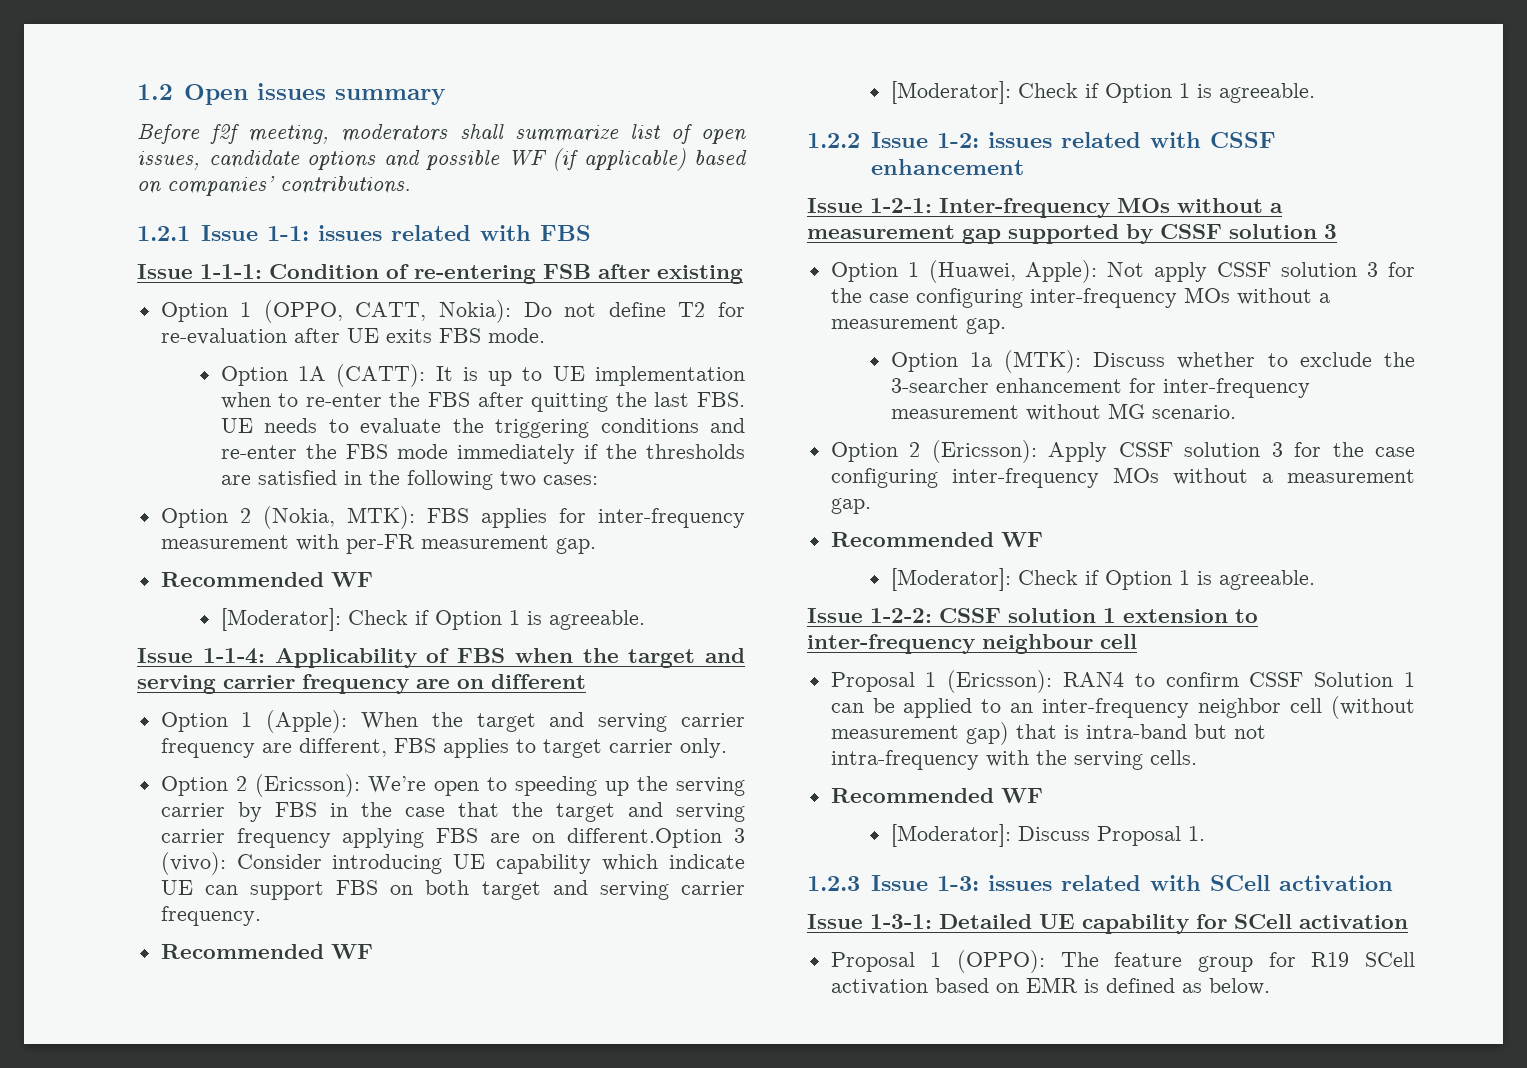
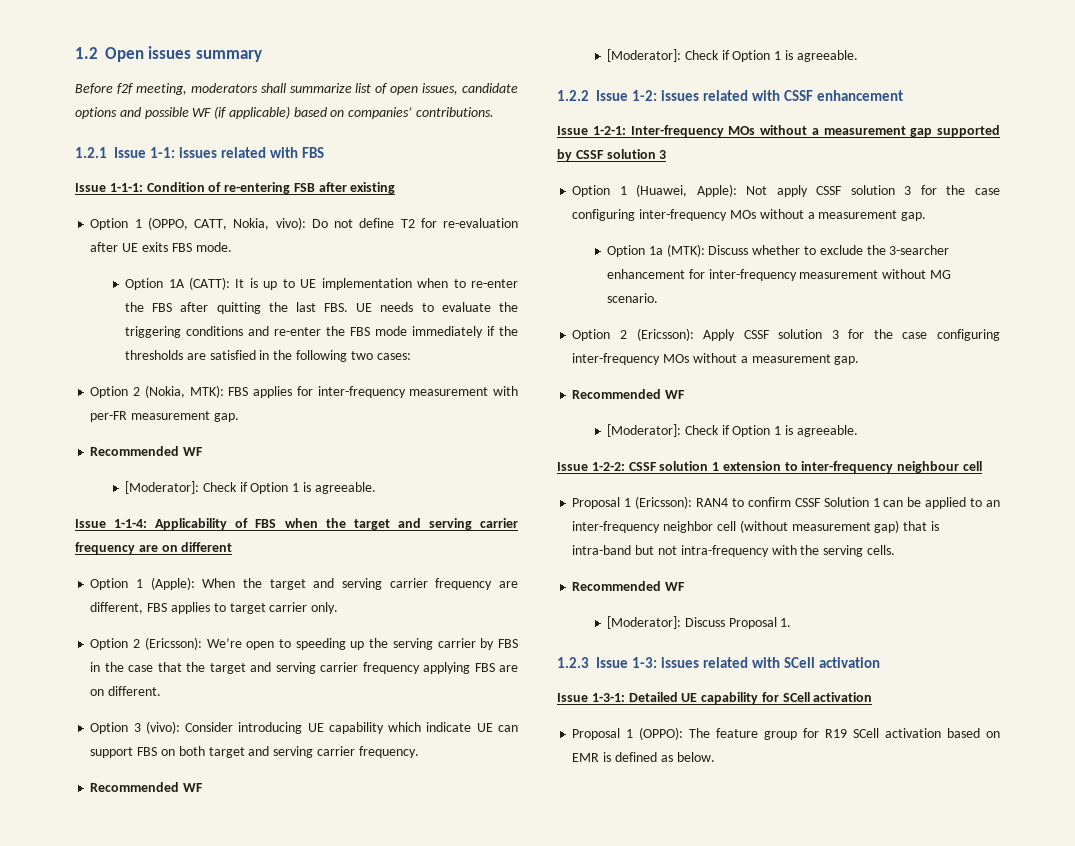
[439,300,512,323] Nokia): -> [233,217,306,230] Nokia, vivo):
[567,828,723,848] different.Option -> [108,686,162,696] [90,722,129,734] different. // Option

